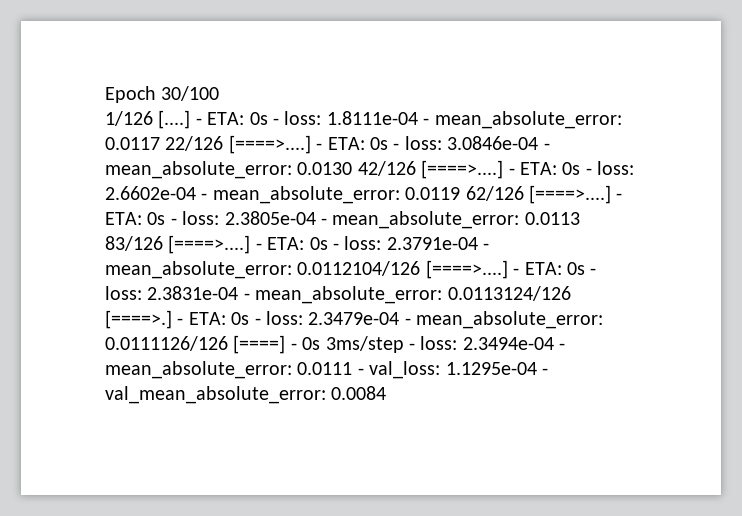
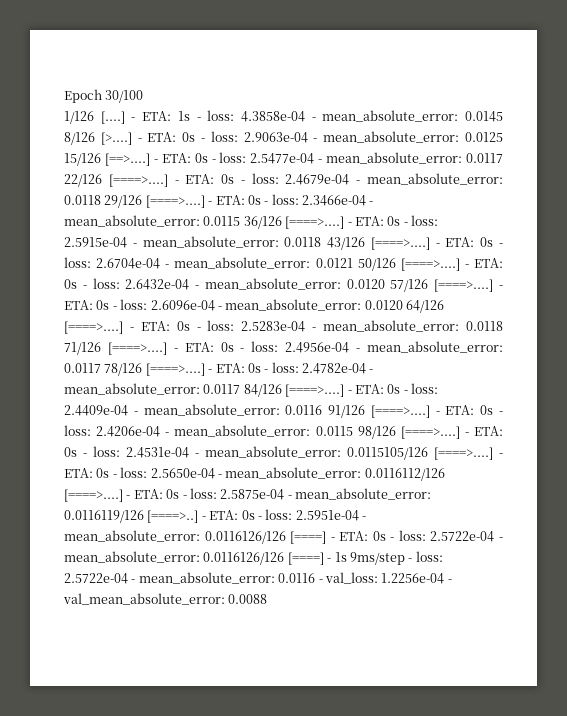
[249,111,418,125] 0s - loss: 1.8111e-04 -> [177,110,503,122] [64,131,504,145] [64,152,315,166] 1s - loss: 4.3858e-04 - mean_absolute_error: 0.0145 8/126 [>....] - ETA: 0s - loss: 2.9063e-04 - mean_absolute_error: 0.0125 15/126 [==>....] - ETA: 0s - loss: 2.5477e-04
[447,136,550,150] [105,160,635,179] [105,185,623,204] [105,211,580,229] [105,235,490,254] [105,260,597,279] [105,286,571,304] [105,310,604,329] [105,335,566,354] [105,361,353,379] 3.0846e-04 - mean_absolute_error: 0.0130 42/126 [====>....] - ETA: 0s - loss: 2.6602e-04 - mean_absolute_error: 0.0119 62/126 [====>....] - ETA: 0s - loss: 2.3805e-04 - mean_absolute_error: 0.0113 83/126 [====>....] - ETA: 0s - loss: 2.3791e-04 - mean_absolute_error: 0.0112104/126 [====>....] - ETA: 0s - loss: 2.3831e-04 - mean_absolute_error: 0.0113124/126 [====>.] - ETA: 0s - loss: 2.3479e-04 - mean_absolute_error: 0.0111126/126 [====] - 0s 3ms/step - loss: 2.3494e-04 - mean_absolute_error: 0.0111 -> [285,173,503,185] [64,194,374,208] [64,215,438,229] [64,236,503,250] [64,257,503,271] [64,278,503,292] [64,299,444,313] [64,320,503,334] [64,341,503,355] [64,362,374,376] [64,383,438,397] [64,404,503,418] [64,425,503,439] [64,446,503,460] [64,467,445,481] [64,488,431,502] [64,509,366,523] [64,530,503,544] [64,551,443,565] [64,572,316,584] 2.4679e-04 - mean_absolute_error: 0.0118 29/126 [====>....] - ETA: 0s - loss: 2.3466e-04 - mean_absolute_error: 0.0115 36/126 [====>....] - ETA: 0s - loss: 2.5915e-04 - mean_absolute_error: 0.0118 43/126 [====>....] - ETA: 0s - loss: 2.6704e-04 - mean_absolute_error: 0.0121 50/126 [====>....] - ETA: 0s - loss: 2.6432e-04 - mean_absolute_error: 0.0120 57/126 [====>....] - ETA: 0s - loss: 2.6096e-04 - mean_absolute_error: 0.0120 64/126 [====>....] - ETA: 0s - loss: 2.5283e-04 - mean_absolute_error: 0.0118 71/126 [====>....] - ETA: 0s - loss: 2.4956e-04 - mean_absolute_error: 0.0117 78/126 [====>....] - ETA: 0s - loss: 2.4782e-04 - mean_absolute_error: 0.0117 84/126 [====>....] - ETA: 0s - loss: 2.4409e-04 - mean_absolute_error: 0.0116 91/126 [====>....] - ETA: 0s - loss: 2.4206e-04 - mean_absolute_error: 0.0115 98/126 [====>....] - ETA: 0s - loss: 2.4531e-04 - mean_absolute_error: 0.0115105/126 [====>....] - ETA: 0s - loss: 2.5650e-04 - mean_absolute_error: 0.0116112/126 [====>....] - ETA: 0s - loss: 2.5875e-04 - mean_absolute_error: 0.0116119/126 [====>..] - ETA: 0s - loss: 2.5951e-04 - mean_absolute_error: 0.0116126/126 [====] - ETA: 0s - loss: 2.5722e-04 - mean_absolute_error: 0.0116126/126 [====] - 1s 9ms/step - loss: 2.5722e-04 - mean_absolute_error: 0.0116
[445,362,537,375] 1.1295e-04 -> [381,573,445,584] 1.2256e-04
[331,386,387,400] 0.0084 -> [228,594,268,604] 0.0088

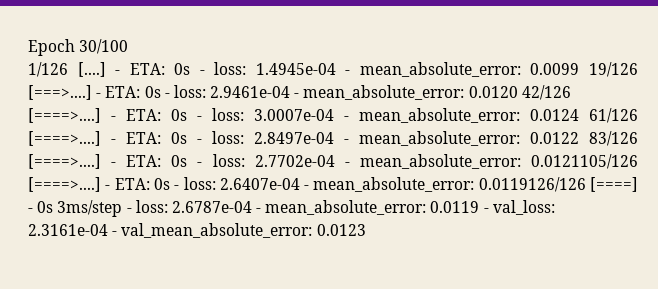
[177,110,503,122] [64,131,504,145] [64,152,503,166] [64,173,503,187] [64,194,374,208] [64,215,438,229] [64,236,503,250] [64,257,503,271] [64,278,503,292] [64,299,444,313] [64,320,503,334] [64,341,503,355] [64,362,374,376] [64,383,438,397] [64,404,503,418] [64,425,503,439] [64,446,503,460] [64,467,445,481] [64,488,431,502] [64,509,366,523] [64,530,503,544] [64,551,443,565] [64,572,316,584] 1s - loss: 4.3858e-04 - mean_absolute_error: 0.0145 8/126 [>....] - ETA: 0s - loss: 2.9063e-04 - mean_absolute_error: 0.0125 15/126 [==>....] - ETA: 0s - loss: 2.5477e-04 - mean_absolute_error: 0.0117 22/126 [====>....] - ETA: 0s - loss: 2.4679e-04 - mean_absolute_error: 0.0118 29/126 [====>....] - ETA: 0s - loss: 2.3466e-04 - mean_absolute_error: 0.0115 36/126 [====>....] - ETA: 0s - loss: 2.5915e-04 - mean_absolute_error: 0.0118 43/126 [====>....] - ETA: 0s - loss: 2.6704e-04 - mean_absolute_error: 0.0121 50/126 [====>....] - ETA: 0s - loss: 2.6432e-04 - mean_absolute_error: 0.0120 57/126 [====>....] - ETA: 0s - loss: 2.6096e-04 - mean_absolute_error: 0.0120 64/126 [====>....] - ETA: 0s - loss: 2.5283e-04 - mean_absolute_error: 0.0118 71/126 [====>....] - ETA: 0s - loss: 2.4956e-04 - mean_absolute_error: 0.0117 78/126 [====>....] - ETA: 0s - loss: 2.4782e-04 - mean_absolute_error: 0.0117 84/126 [====>....] - ETA: 0s - loss: 2.4409e-04 - mean_absolute_error: 0.0116 91/126 [====>....] - ETA: 0s - loss: 2.4206e-04 - mean_absolute_error: 0.0115 98/126 [====>....] - ETA: 0s - loss: 2.4531e-04 - mean_absolute_error: 0.0115105/126 [====>....] - ETA: 0s - loss: 2.5650e-04 - mean_absolute_error: 0.0116112/126 [====>....] - ETA: 0s - loss: 2.5875e-04 - mean_absolute_error: 0.0116119/126 [====>..] - ETA: 0s - loss: 2.5951e-04 - mean_absolute_error: 0.0116126/126 [====] - ETA: 0s - loss: 2.5722e-04 - mean_absolute_error: 0.0116126/126 [====] - 1s 9ms/step - loss: 2.5722e-04 - mean_absolute_error: 0.0116 -> [174,62,638,77] [28,85,571,100] [28,108,638,123] [28,131,638,146] [28,154,639,169] [28,177,638,192] [28,200,480,217] 0s - loss: 1.4945e-04 - mean_absolute_error: 0.0099 19/126 [===>....] - ETA: 0s - loss: 2.9461e-04 - mean_absolute_error: 0.0120 42/126 [====>....] - ETA: 0s - loss: 3.0007e-04 - mean_absolute_error: 0.0124 61/126 [====>....] - ETA: 0s - loss: 2.8497e-04 - mean_absolute_error: 0.0122 83/126 [====>....] - ETA: 0s - loss: 2.7702e-04 - mean_absolute_error: 0.0121105/126 [====>....] - ETA: 0s - loss: 2.6407e-04 - mean_absolute_error: 0.0119126/126 [====] - 0s 3ms/step - loss: 2.6787e-04 - mean_absolute_error: 0.0119
[381,573,445,584] 1.2256e-04 -> [28,224,108,236] 2.3161e-04
[228,594,268,604] 0.0088 -> [316,224,366,236] 0.0123

